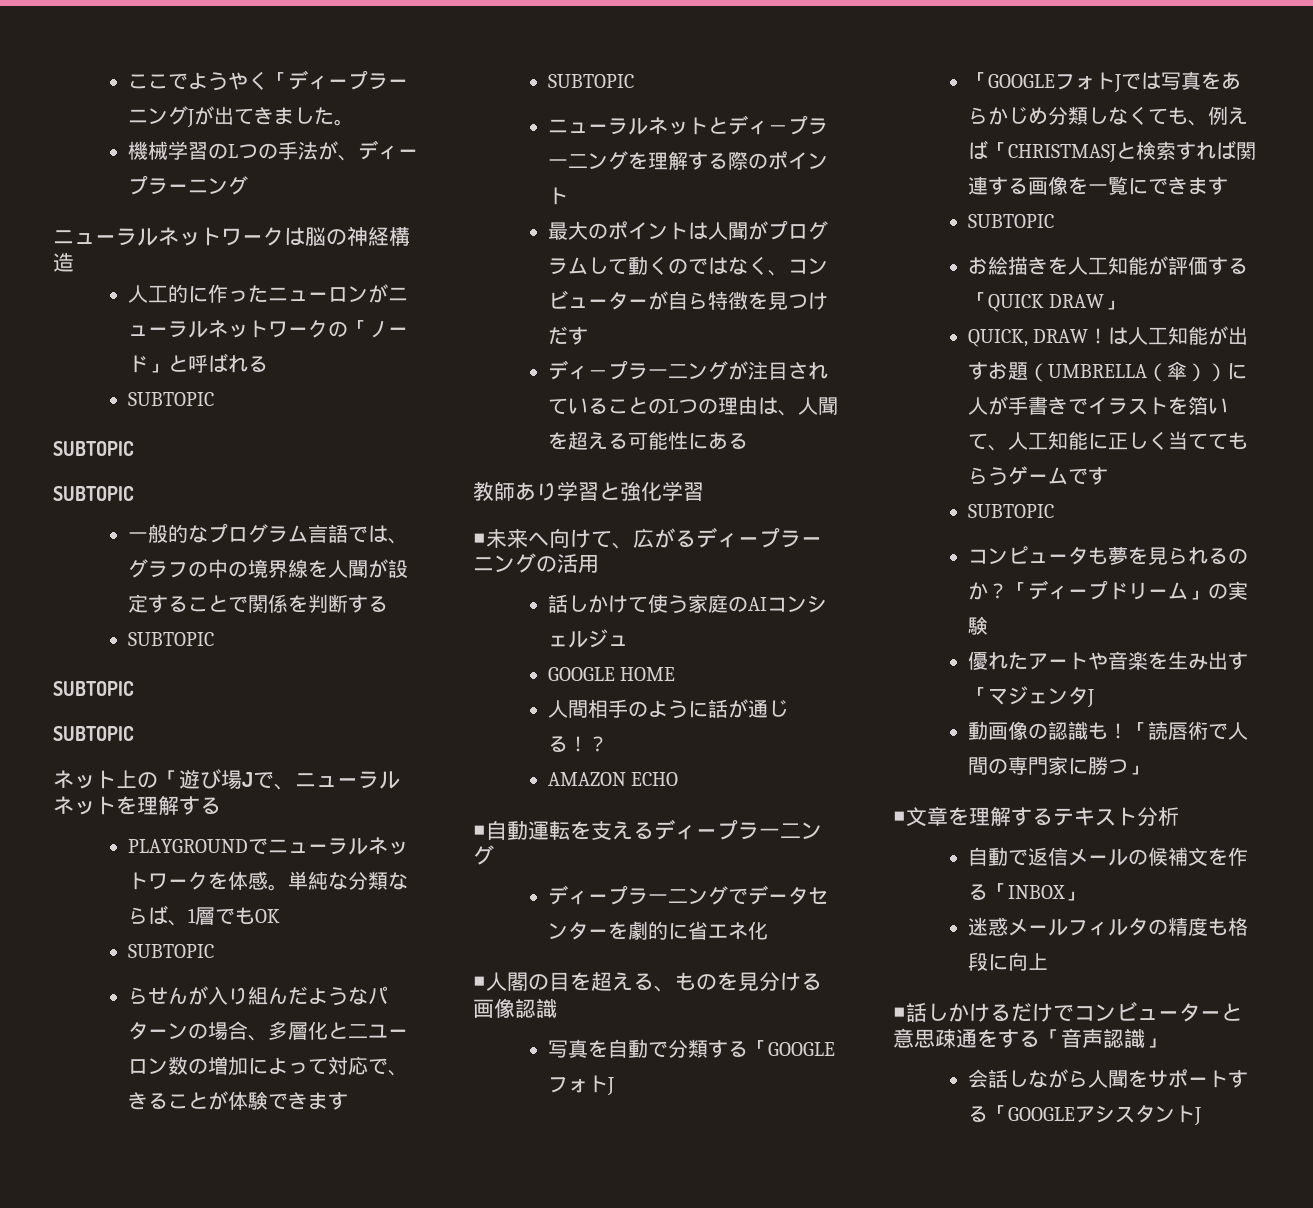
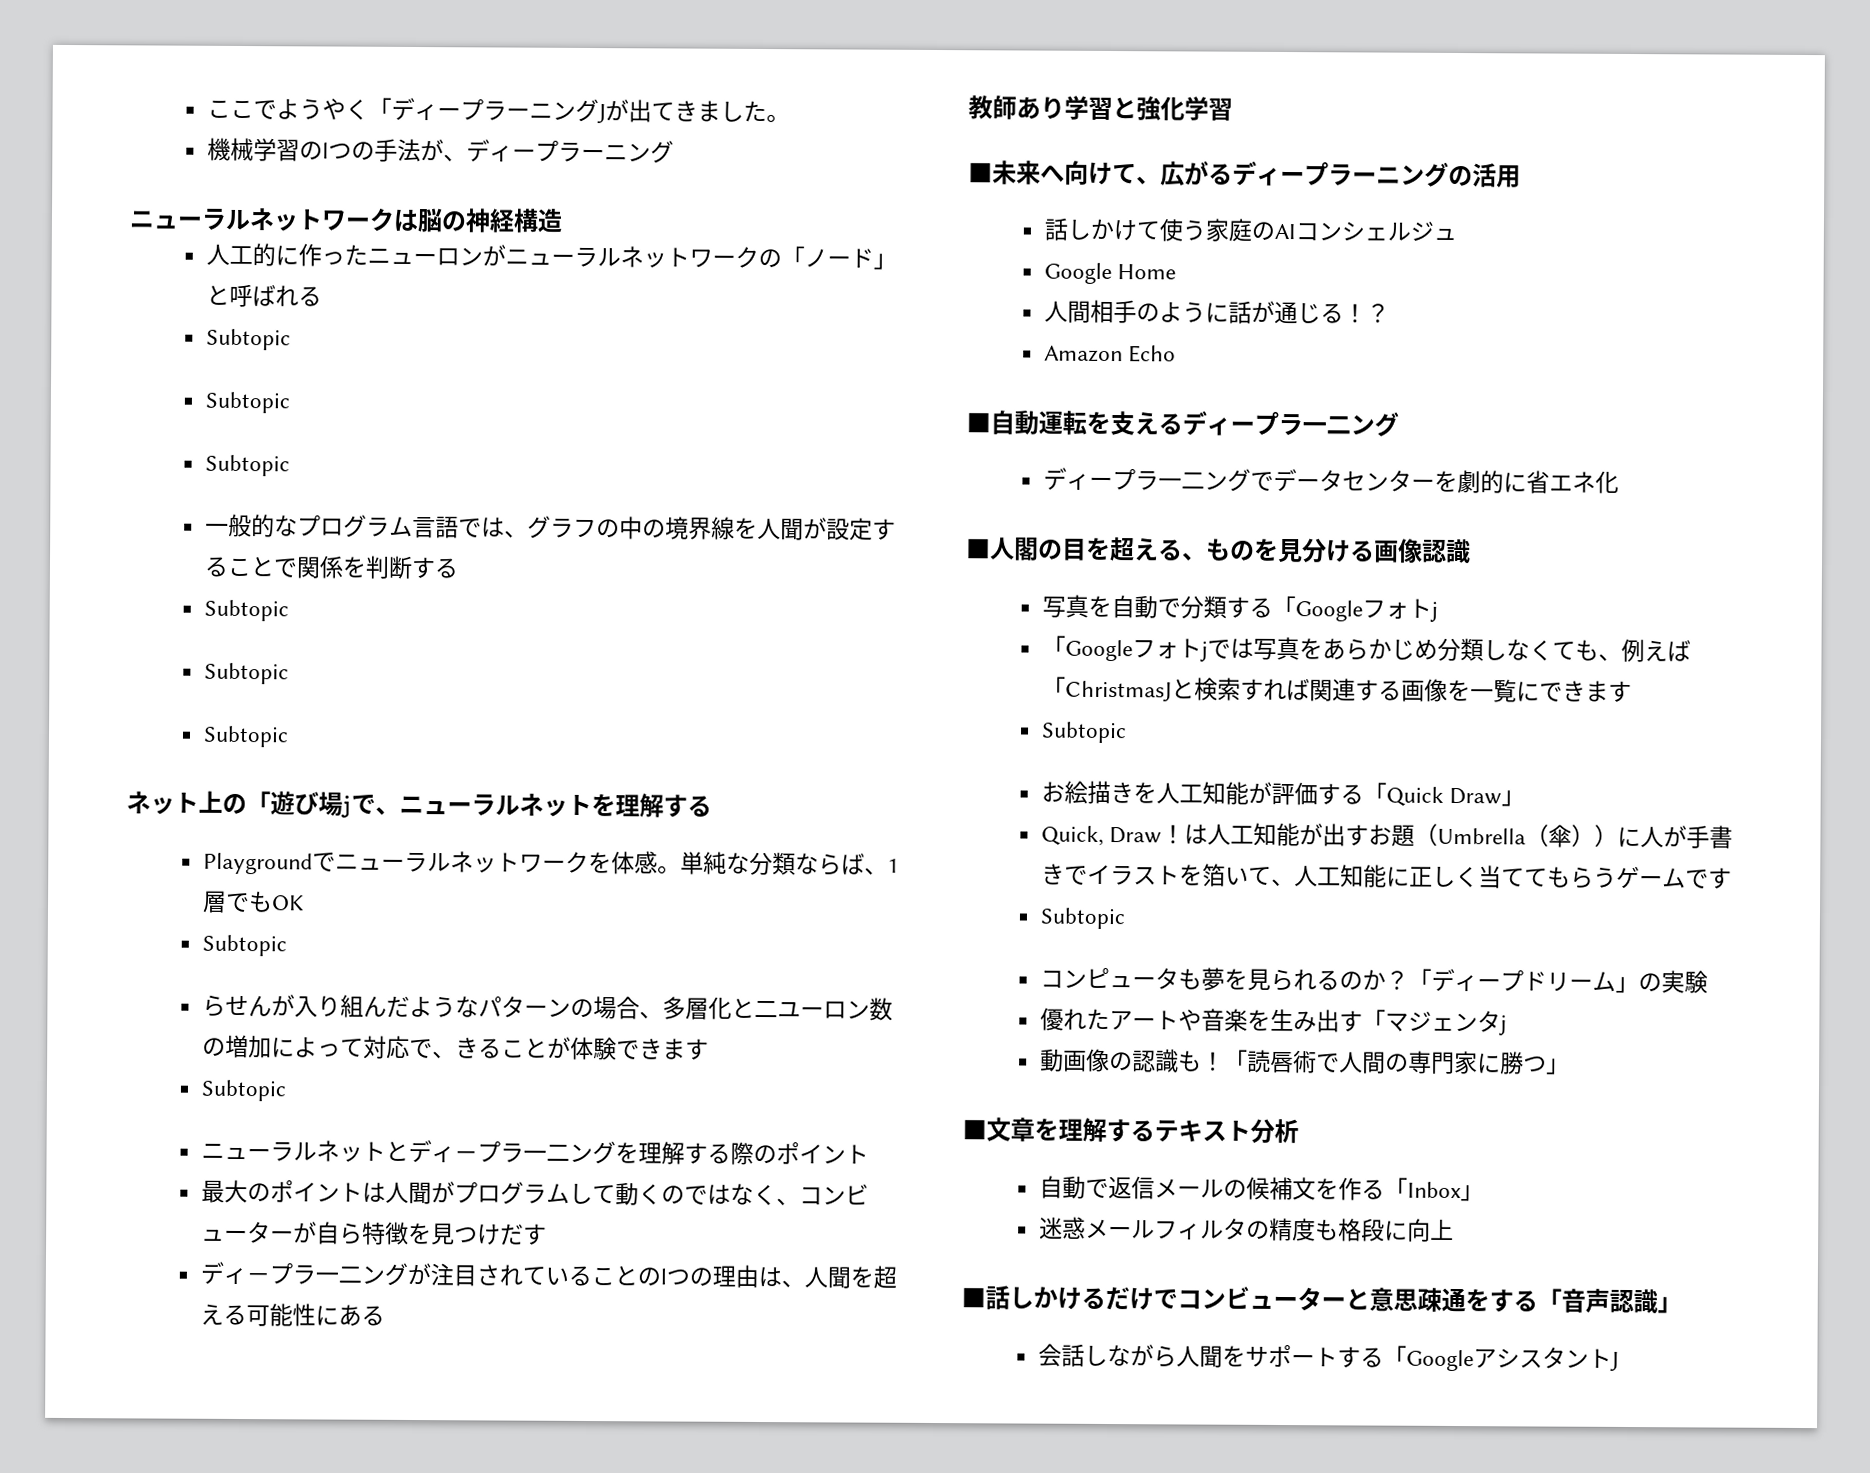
[227,144,238,158] L -> [321,142,329,159] l
[127,392,214,406] [53,441,134,456] [53,486,134,501] SUBTOPIC // SUBTOPIC // SUBTOPIC -> [205,328,291,351] [204,391,290,414] [204,454,290,477] Subtopic // Subtopic // Subtopic
[127,632,214,646] [53,681,134,696] [53,726,134,741] SUBTOPIC // SUBTOPIC // SUBTOPIC -> [203,599,289,622] [203,662,289,685] [202,725,289,748] Subtopic // Subtopic // Subtopic
[242,772,253,787] J -> [341,795,352,818] j
[127,839,248,853] PLAYGROUND -> [202,852,313,875] Playground
[127,944,214,958] SUBTOPIC -> [201,934,287,957] Subtopic
[547,74,634,88] SUBTOPIC -> [200,1079,287,1102] Subtopic
[667,399,678,413] L -> [659,1268,667,1285] l
[547,667,676,681] GOOGLE HOME -> [1043,262,1176,285] Google Home
[547,772,679,786] AMAZON ECHO -> [1043,345,1176,363] Amazon Echo
[767,1042,835,1056] [547,1075,614,1096] [967,72,1121,93] GOOGLEフォトJ // 「GOOGLEフォトJ -> [1294,598,1438,622] [1041,635,1208,662] Googleフォトj // 「Googleフォトj
[1007,144,1116,163] CHRISTMASJ -> [1064,680,1172,702] ChristmasJ
[967,214,1054,228] SUBTOPIC -> [1040,721,1127,744] Subtopic
[987,294,1125,312] [967,329,1089,347] QUICK DRAW」 // QUICK, DRAW -> [1385,786,1525,807] [1040,825,1162,846] Quick Draw」 // Quick, Draw
[1047,364,1147,378] UMBRELLA -> [1436,827,1526,845] Umbrella
[967,504,1054,518] SUBTOPIC -> [1039,907,1126,930] Subtopic
[1086,689,1094,708] J -> [1498,1015,1507,1036] j
[1007,885,1065,899] INBOX -> [1406,1181,1461,1199] Inbox
[1007,1107,1075,1121] GOOGLE -> [1405,1349,1474,1372] Google

